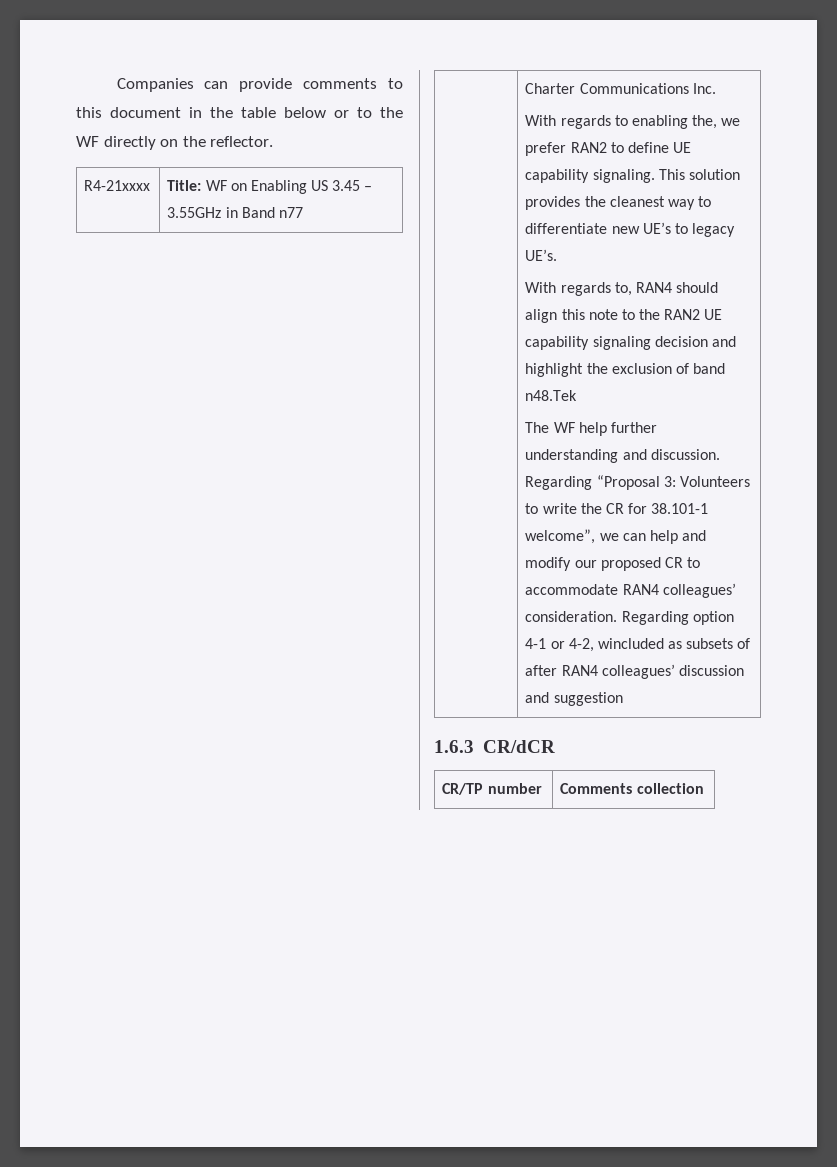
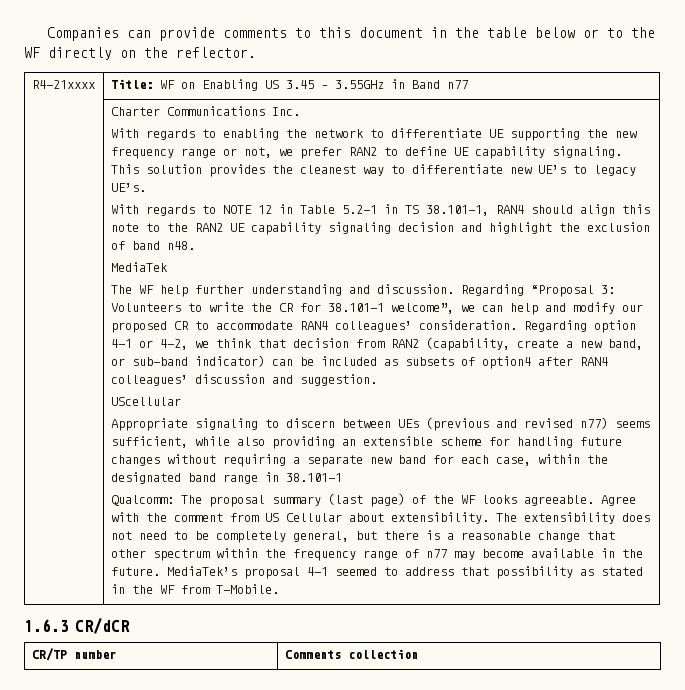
[692,115,718,129] the, -> [285,128,637,141] [110,147,272,159] the network to differentiate UE supporting the new frequency range or not,
[614,282,632,296] to, -> [201,204,489,216] to NOTE 12 in Table 5.2-1 in TS 38.101-1,
[525,390,578,401] n48.Tek -> [166,241,195,250] [110,262,168,272] n48. // MediaTek
[597,638,664,649] wincluded -> [194,337,643,351] [110,355,377,367] we think that decision from RAN2 (capability, create a new band, or sub-band indicator) can be included
(751, 643) none -> [481,356,531,369] option4
[553,692,623,706] suggestion -> [299,374,377,386] [110,397,181,406] [110,417,650,431] [110,436,622,449] [110,454,608,467] [110,472,342,484] [110,493,636,507] [110,512,650,524] [110,530,615,543] [110,548,643,561] [110,566,643,579] [110,584,279,594] suggestion. // UScellular // Appropriate signaling to discern between UEs (previous and revised n77) seems sufficient, while also providing an extensible scheme for handling future changes without requiring a separate new band for each case, within the designated band range in 38.101-1 // Qualcomm: The proposal summary (last page) of the WF looks agreeable. Agree with the comment from US Cellular about extensibility. The extensibility does not need to be completely general, but there is a reasonable change that other spectrum within the frequency range of n77 may become available in the future. MediaTek’s proposal 4-1 seemed to address that possibility as stated in the WF from T-Mobile.

